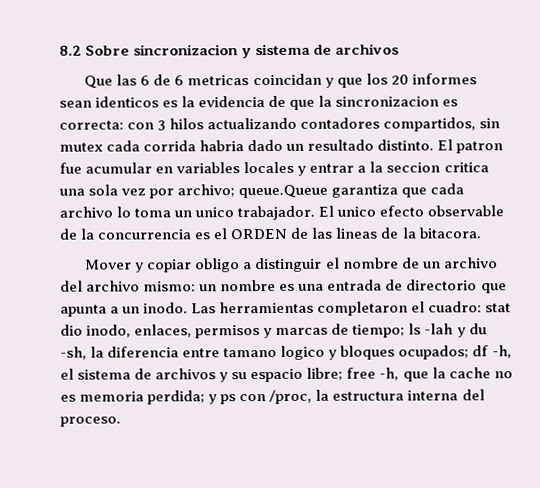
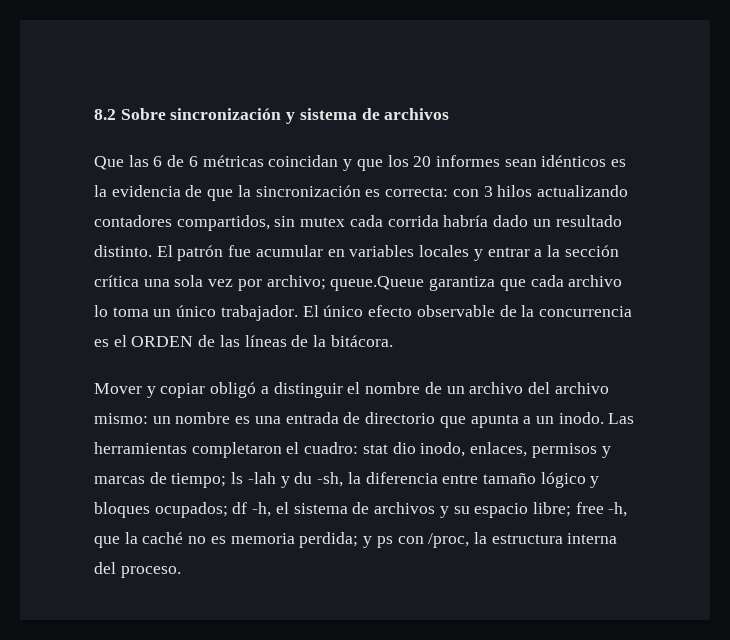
[133,44,239,56] sincronizacion -> [170,108,282,120] sincronización
[187,75,250,86] metricas -> [202,155,264,167] métricas
[95,96,160,108] identicos -> [541,155,607,167] idénticos
[335,96,440,107] sincronizacion -> [255,185,361,197] sincronización
[199,140,245,152] habria -> [443,215,489,227] habría
[456,141,504,154] patron -> [177,245,224,261] patrón
[386,162,489,173] seccion critica -> [564,245,619,257] [94,275,139,287] sección crítica
[195,207,235,218] unico -> [176,305,217,317] único
[337,206,377,217] unico -> [323,305,364,317] único
[335,227,481,239] lineas de la bitacora. -> [244,335,393,347] líneas de la bitácora.
[195,258,241,273] obligo -> [210,382,257,398] obligó
[223,345,326,360] tamano logico -> [482,472,586,488] tamaño lógico
[448,367,491,379] cache -> [142,532,184,544] caché

